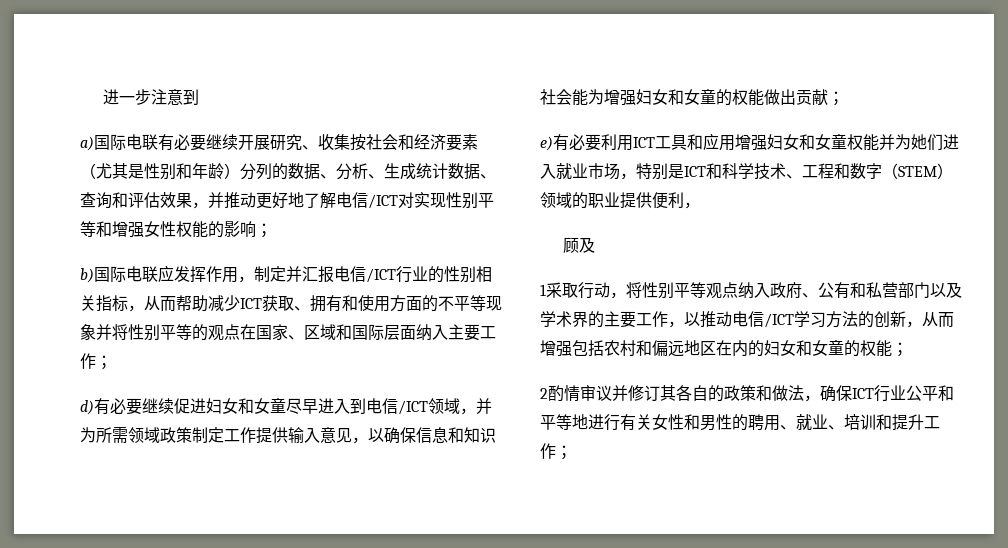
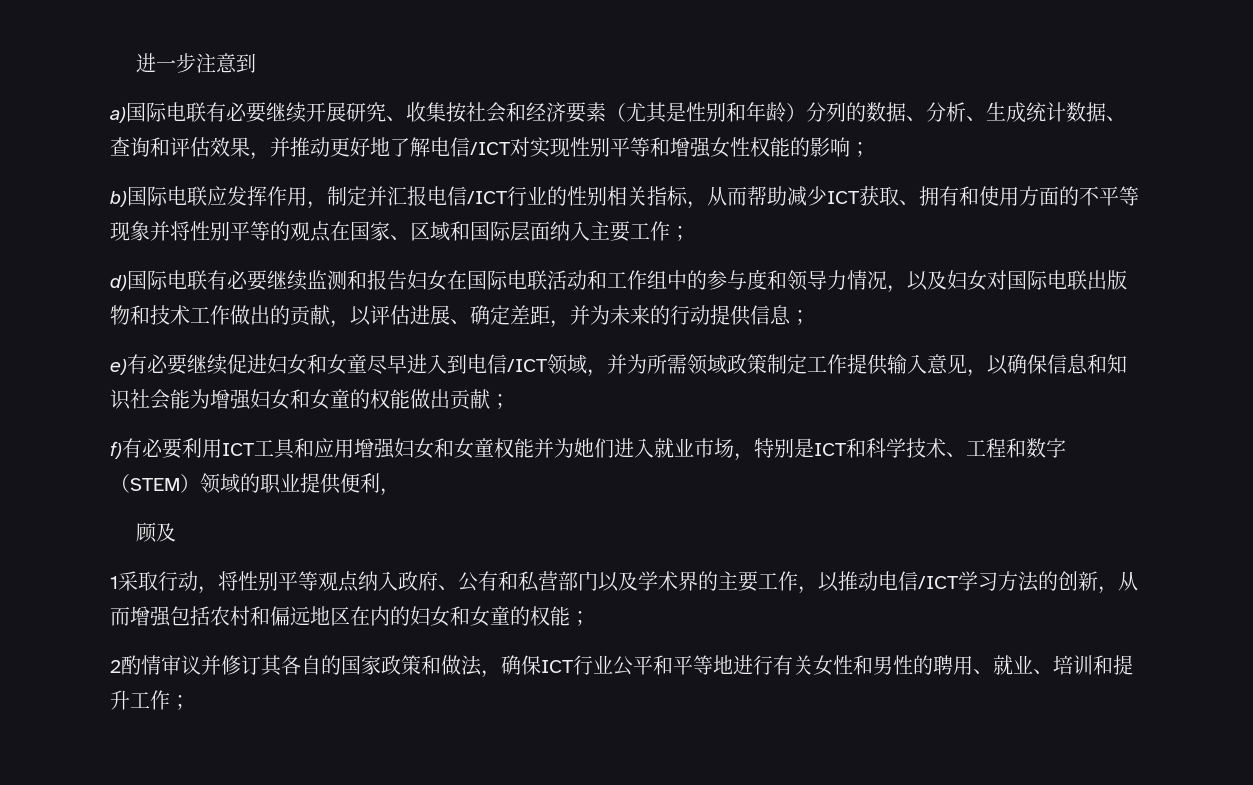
(94, 407) none -> [127,269,1127,293] [110,305,810,328] [110,359,127,375] 国际电联有必要继续监测和报告妇女在国际电联活动和工作组中的参与度和领导力情况，以及妇女对国际电联出版物和技术工作做出的贡献，以评估进展、确定差距，并为未来的行动提供信息； // e)
[540,136,553,151] e) -> [110,441,122,459] f)
(724, 393) none -> [341,655,381,675] 国家

